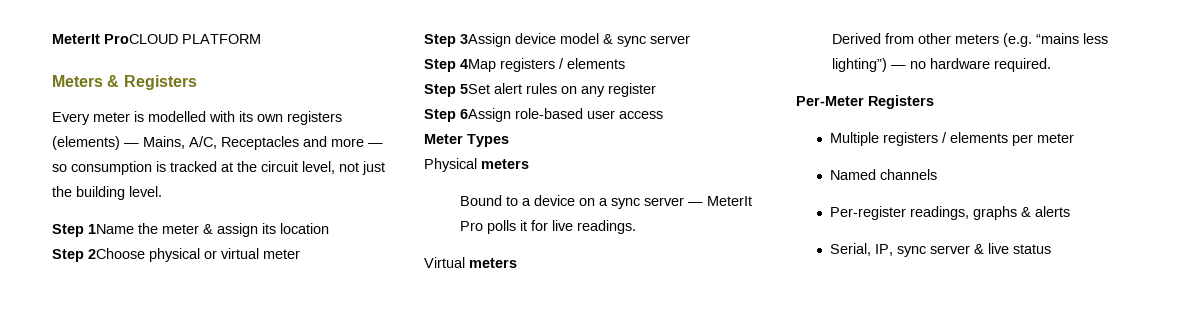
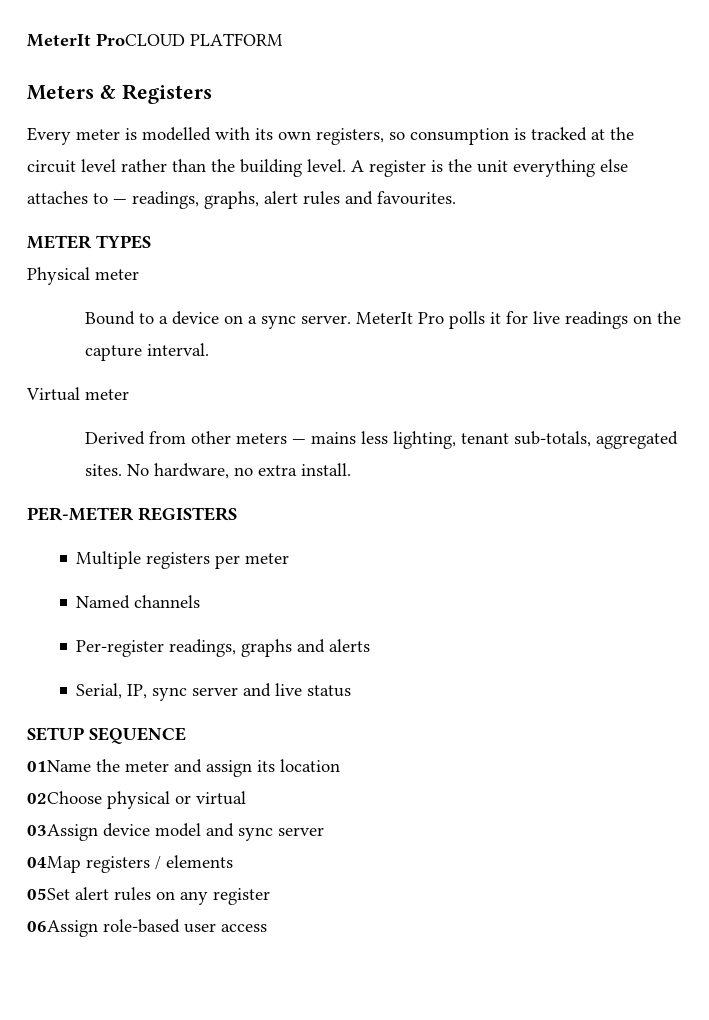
[287,111,342,125] [52,136,383,150] registers (elements) — Mains, A/C, Receptacles and more — -> [316,128,384,145] registers,
[302,161,385,175] level, not just -> [81,159,206,172] level rather than
[52,223,329,237] [52,248,300,262] [424,33,690,47] [424,58,625,72] [424,83,656,97] [424,108,663,122] [424,134,509,147] // Step 1Name the meter & assign its location // Step 2Choose physical or virtual meter // Step 3Assign device model & sync server // Step 4Map registers / elements // Step 5Set alert rules on any register // Step 6Assign role-based user access // Meter Types -> [351,159,628,177] [27,191,456,209] [27,235,151,249] A register is the unit everything else attaches to — readings, graphs, alert rules and favourites. // METER TYPES
[481,159,529,169] meters -> [95,269,139,280] meter
[644,197,704,206] server — -> [300,315,351,324] server.
[577,220,637,234] readings. -> [564,311,681,329] [84,343,209,361] readings on the capture interval.
[469,258,517,268] meters -> [85,389,129,400] meter
[1003,33,1109,47] [832,58,1052,72] [796,95,934,109] (e.g. “mains less lighting”) — no hardware required. // Per-Meter Registers -> [291,431,678,449] [84,463,351,479] [27,507,237,521] — mains less lighting, tenant sub-totals, aggregated sites. No hardware, no extra install. // PER-METER REGISTERS
[942,132,1009,143] / elements -> (211, 560) none
[1021,207,1032,217] & -> [297,639,326,653] and
[974,244,985,254] & -> [243,683,272,697] and
(1052, 249) none -> [27,727,186,744] [27,759,340,777] [27,791,246,809] [27,823,324,841] [27,855,233,873] [27,887,270,905] [27,919,267,937] // SETUP SEQUENCE // 01Name the meter and assign its location // 02Choose physical or virtual // 03Assign device model and sync server // 04Map registers / elements // 05Set alert rules on any register // 06Assign role-based user access

